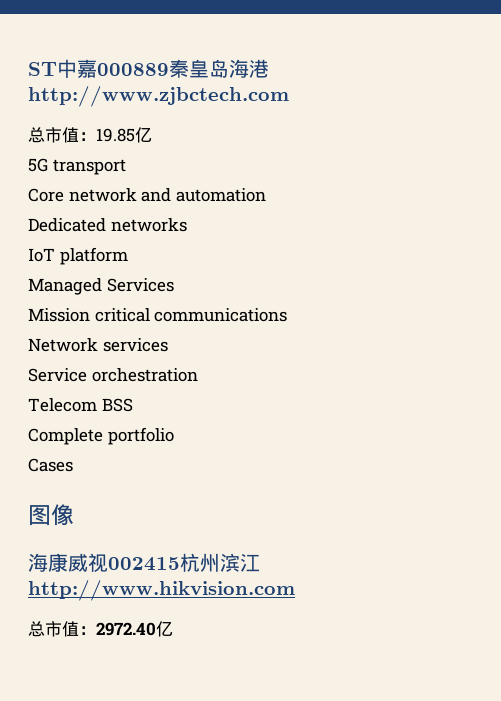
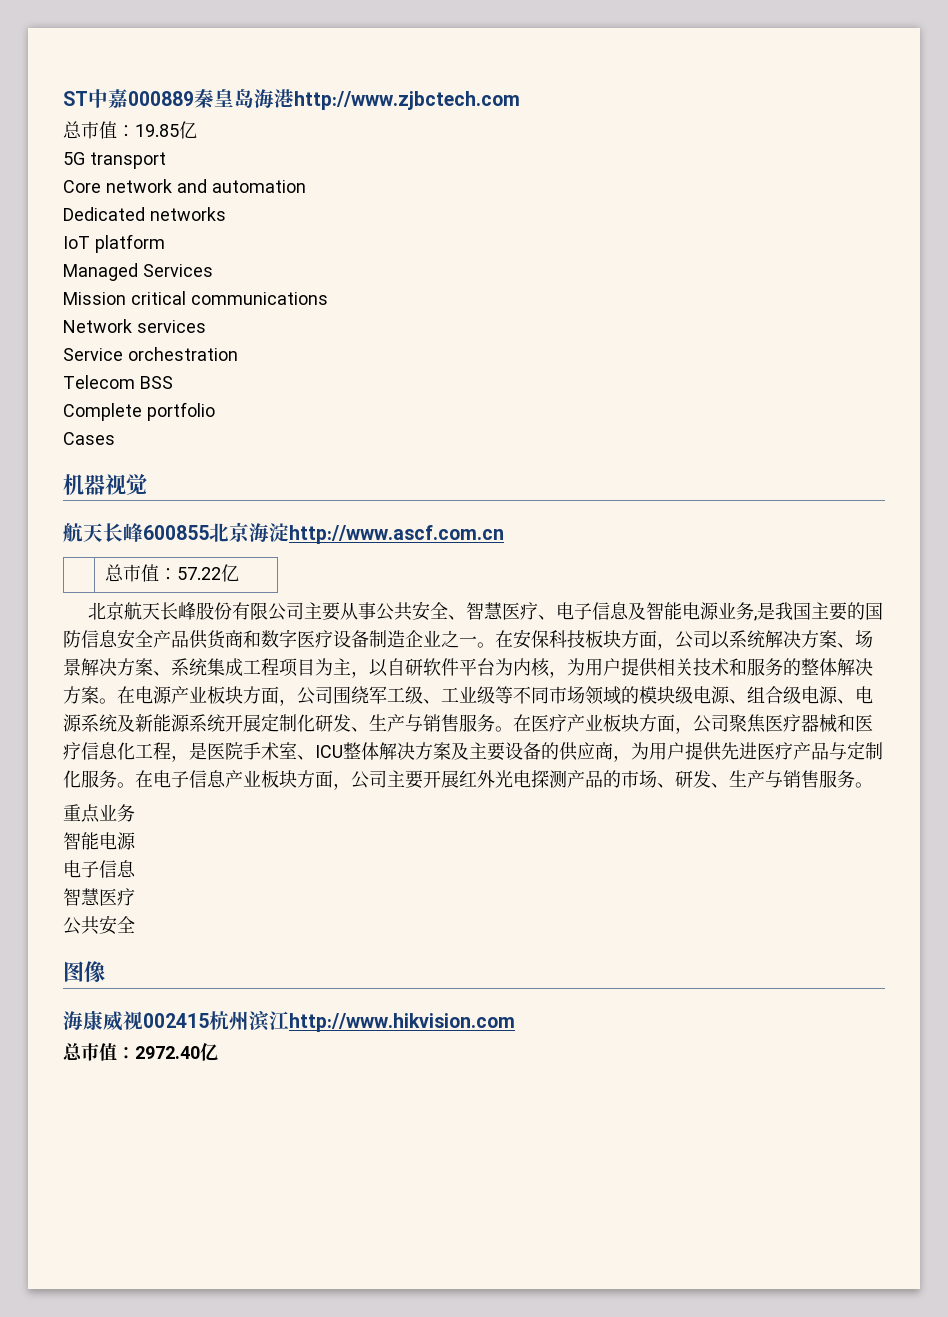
(73, 465) none -> [63,473,147,495] [63,522,504,544] [105,564,240,582] [87,601,883,621] [63,629,873,650] [63,658,873,678] [63,686,873,706] [63,713,873,734] [63,741,883,762] [63,770,873,790] [63,804,135,823] [63,832,136,850] [63,860,136,878] [63,888,135,906] [63,915,135,935] // 机器视觉 // 航天长峰600855北京海淀http://www.ascf.com.cn // | 总市值：57.22亿 // 北京航天长峰股份有限公司主要从事公共安全、智慧医疗、电子信息及智能电源业务,是我国主要的国防信息安全产品供货商和数字医疗设备制造企业之一。在安保科技板块方面，公司以系统解决方案、场景解决方案、系统集成工程项目为主，以自研软件平台为内核，为用户提供相关技术和服务的整体解决方案。在电源产业板块方面，公司围绕军工级、工业级等不同市场领域的模块级电源、组合级电源、电源系统及新能源系统开展定制化研发、生产与销售服务。在医疗产业板块方面，公司聚焦医疗器械和医疗信息化工程，是医院手术室、ICU整体解决方案及主要设备的供应商，为用户提供先进医疗产品与定制化服务。在电子信息产业板块方面，公司主要开展红外光电探测产品的市场、研发、生产与销售服务。 // 重点业务 // 智能电源 // 电子信息 // 智慧医疗 // 公共安全

